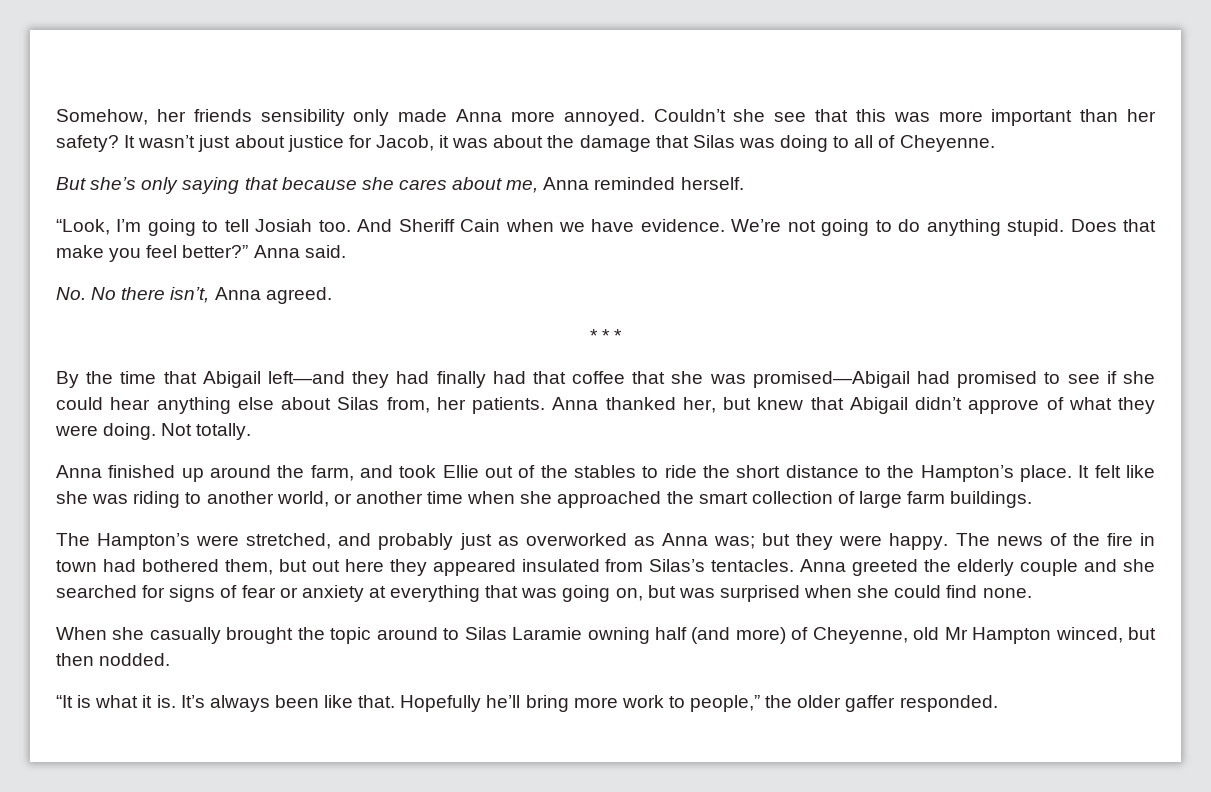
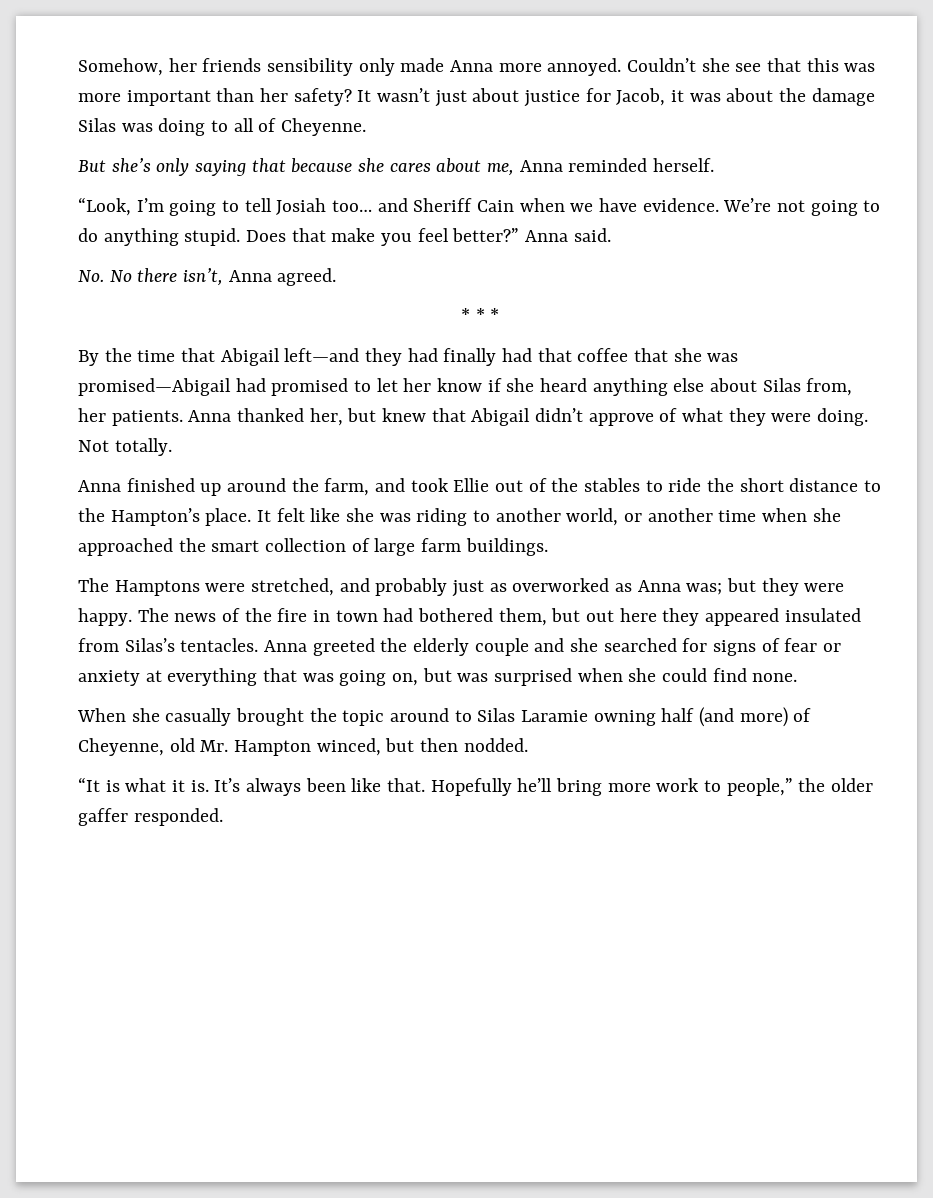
[655,135,689,148] that -> (875, 97) none
[318,219,393,232] too. And -> [332,198,408,212] too… and
[1067,371,1155,384] [56,397,151,410] see if she could hear -> [376,378,588,392] let her know if she heard
[97,533,191,550] Hampton’s -> [114,580,200,596] Hamptons
[944,627,968,640] Mr -> [200,740,229,752] Mr.

